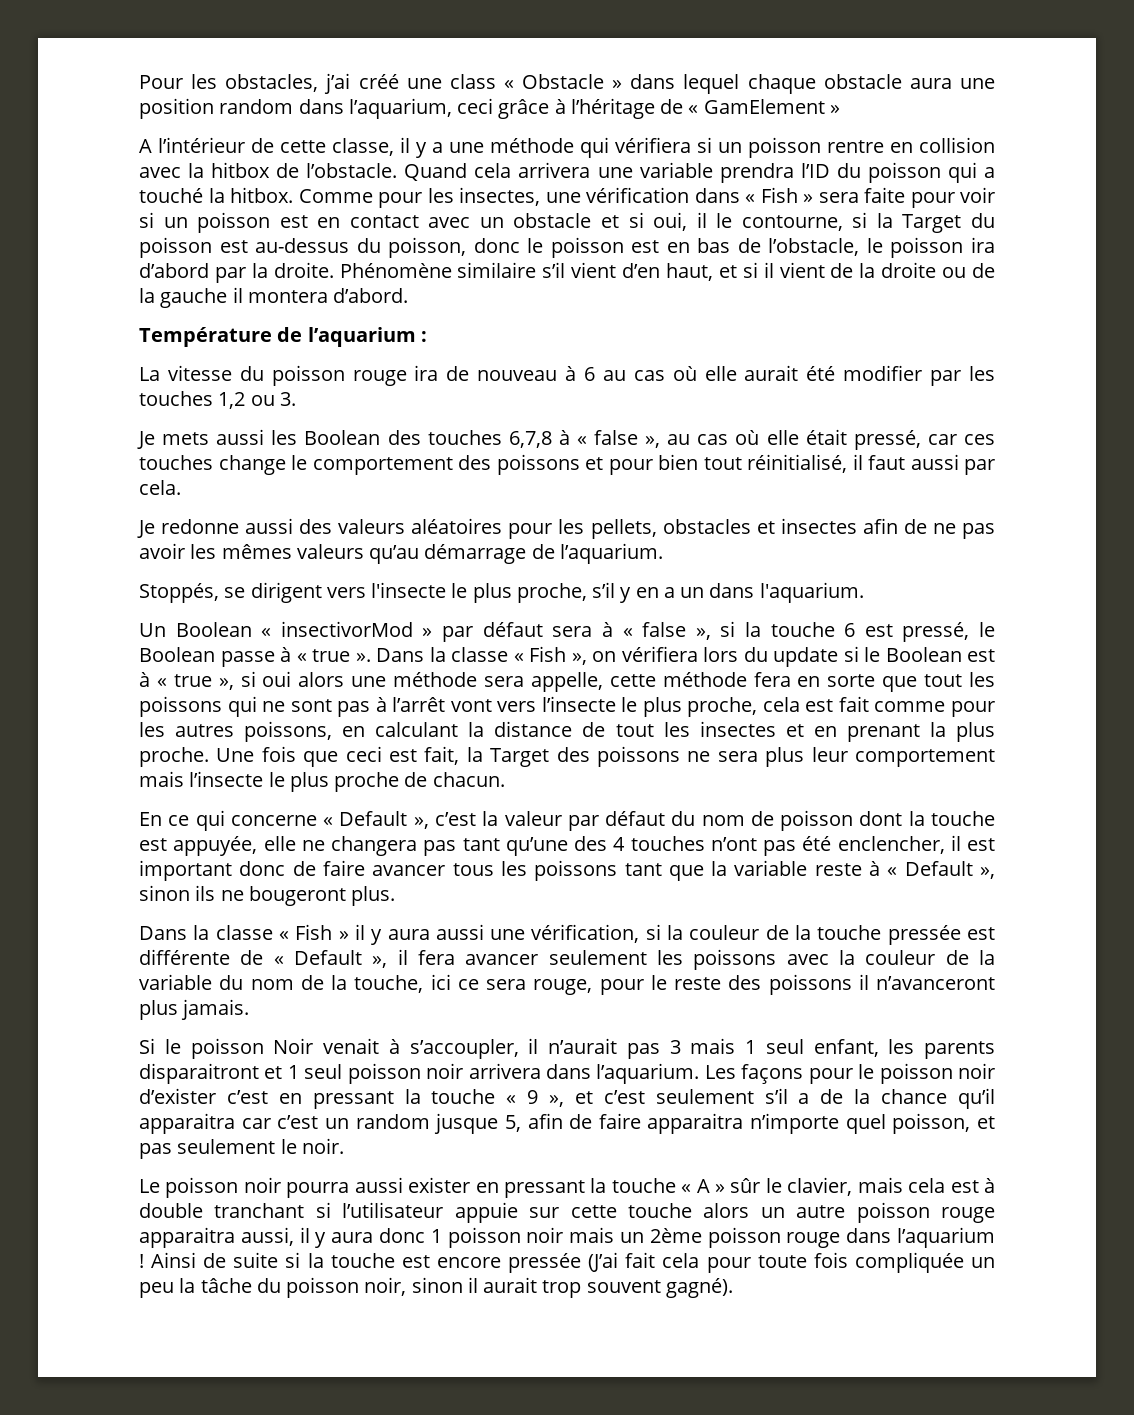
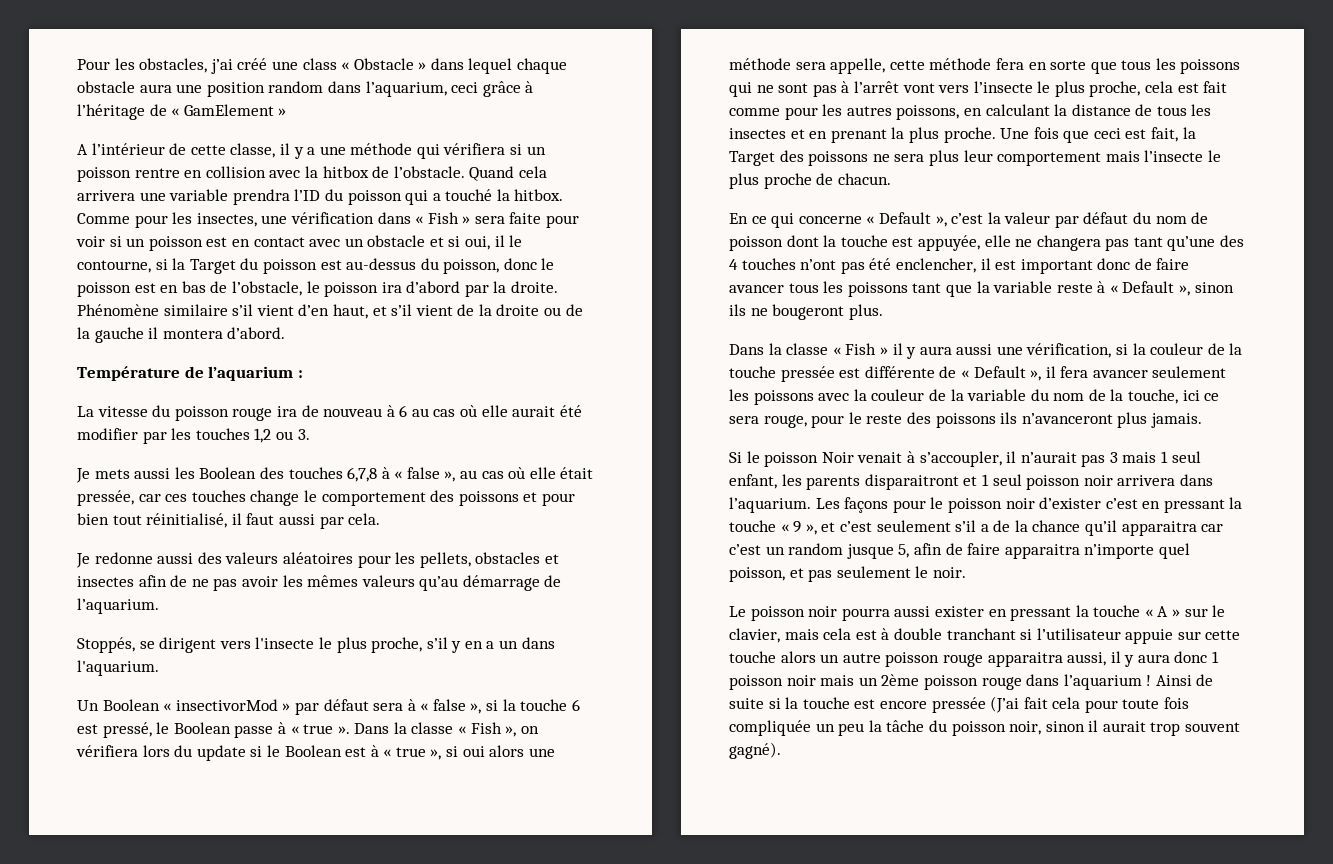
[742,262,774,278] si il -> [391,304,413,316] s’il
[853,430,921,450] pressé, -> [77,490,134,506] pressée,
[924,674,963,687] tout -> [1121,60,1152,70] tous
[615,724,654,737] tout -> [1156,106,1187,116] tous
[858,974,869,990] il -> [1000,412,1018,424] ils
[730,1178,761,1193] sûr -> [1184,608,1208,617] sur

